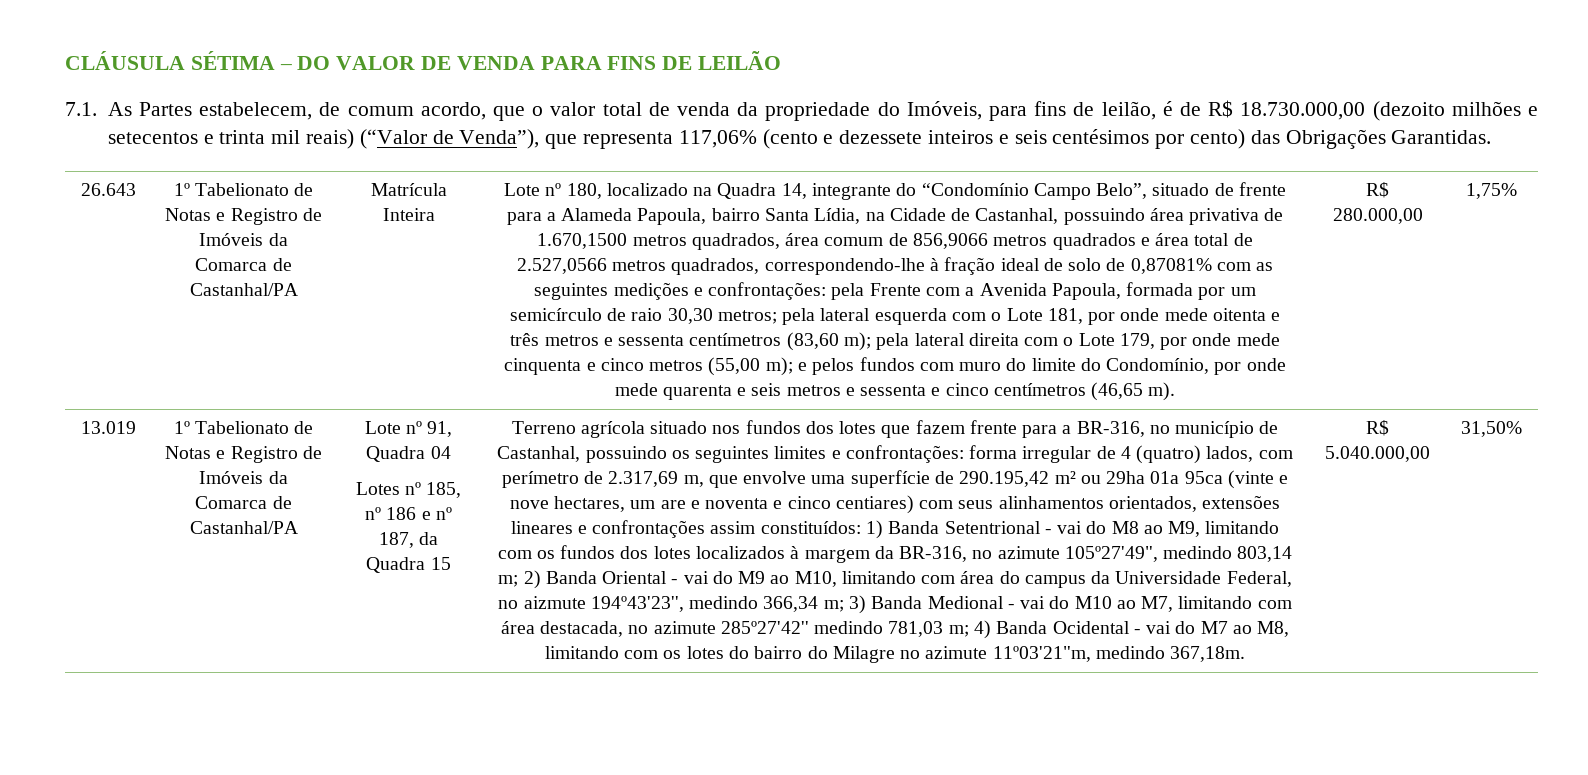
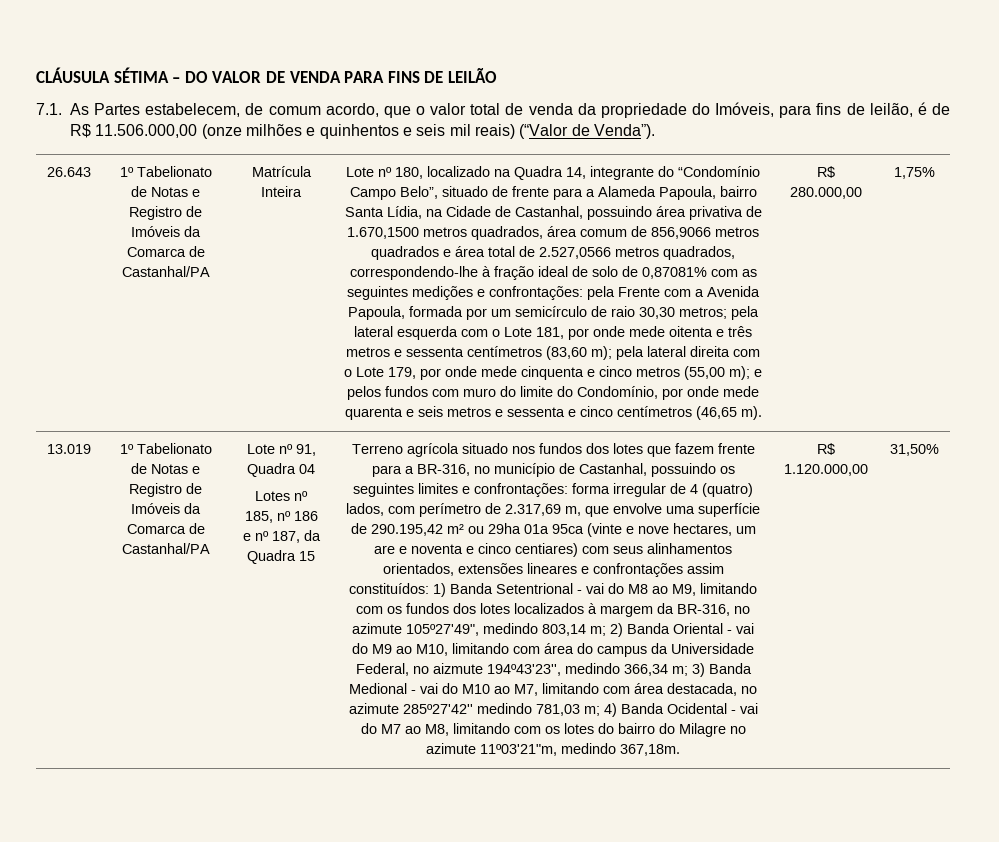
[1240,101,1539,121] [107,129,1492,149] 18.730.000,00 (dezoito milhões e setecentos e trinta mil reais) (“Valor de Venda”), que representa 117,06% (cento e dezessete inteiros e seis centésimos por cento) das Obrigações Garantidas. -> [95,124,655,139] 11.506.000,00 (onze milhões e quinhentos e seis mil reais) (“Valor de Venda”).
[1325,446,1430,462] 5.040.000,00 -> [784,464,868,476] 1.120.000,00

